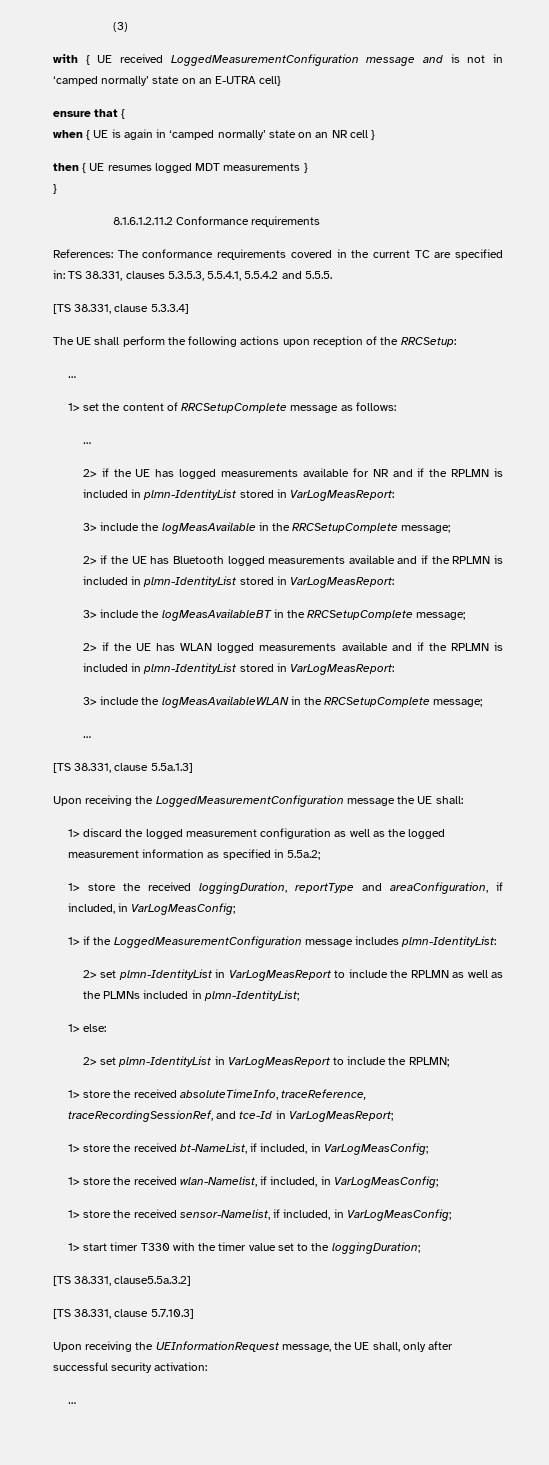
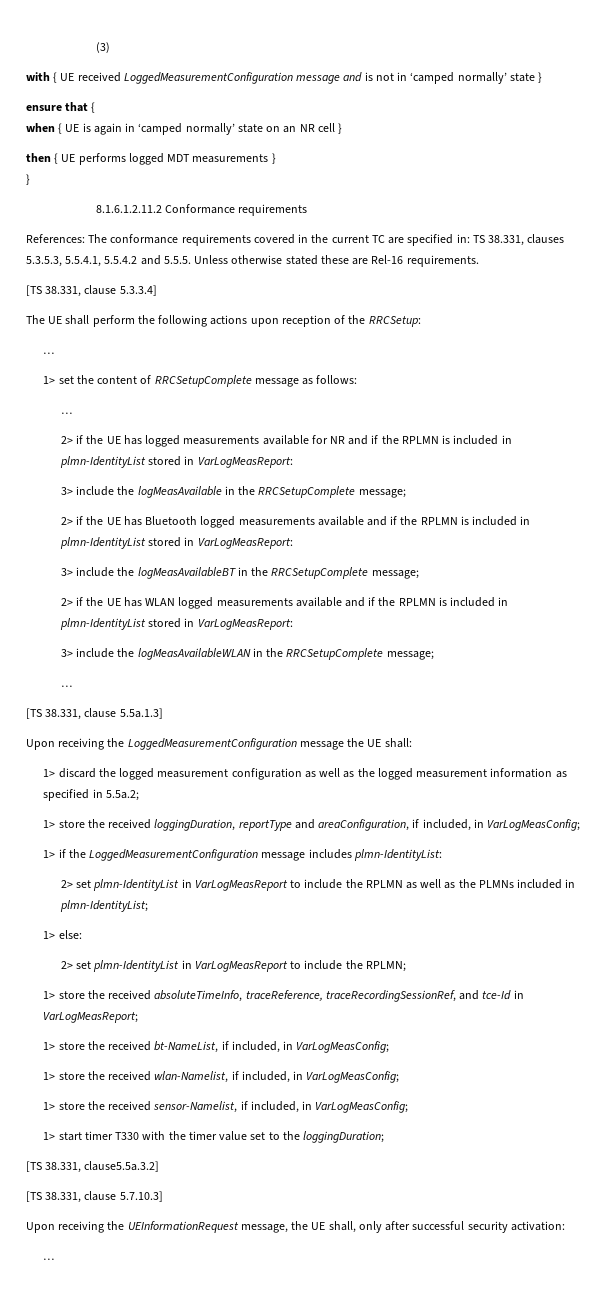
[181,76,282,86] on an E-UTRA cell} -> [538,72,543,83] }
[107,165,152,171] resumes -> [78,153,126,165] performs
(332, 275) none -> [194,255,479,267] Unless otherwise stated these are Rel-16 requirements.

